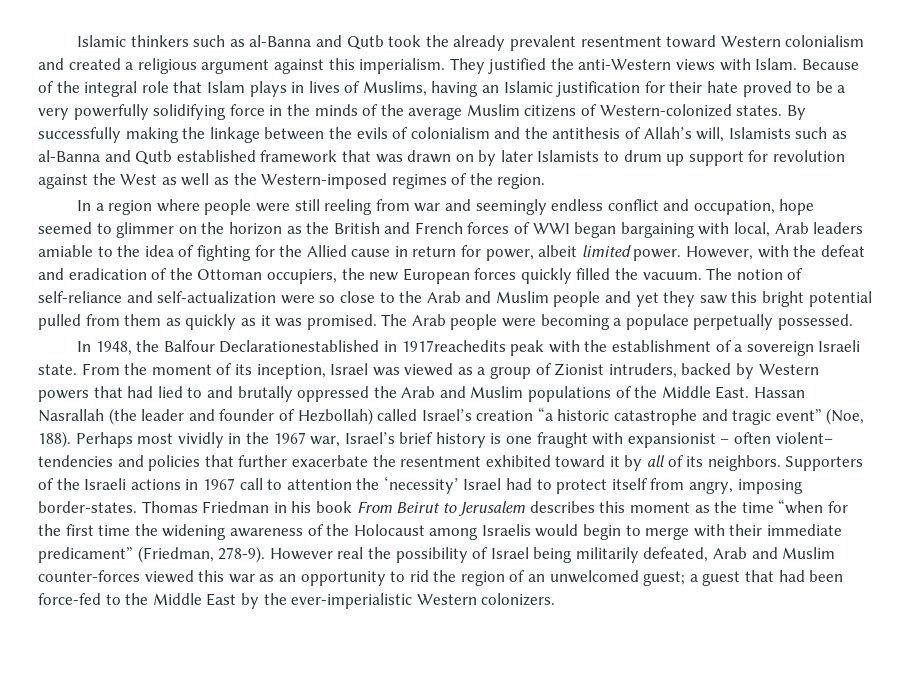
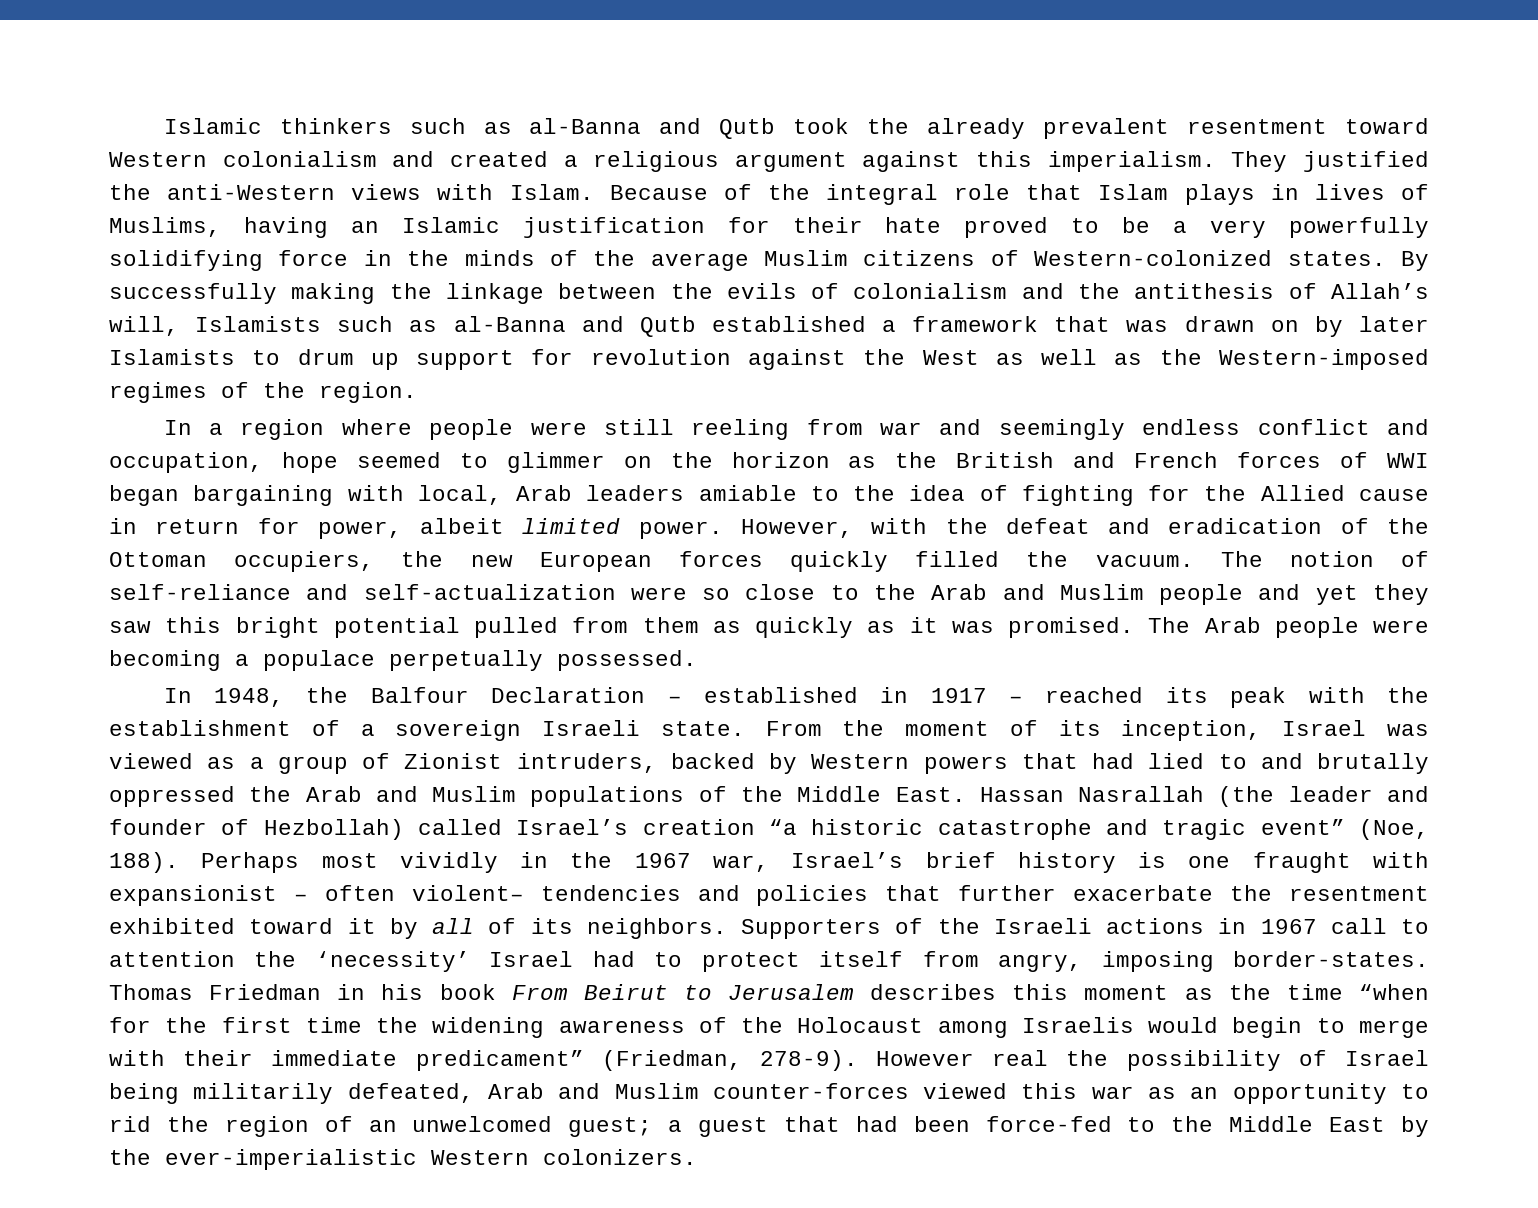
(256, 156) none -> [882,320,897,332] a
[219,340,506,353] Declarationestablished in 1917reachedits -> [491,687,1208,703] Declaration – established in 1917 – reached its

